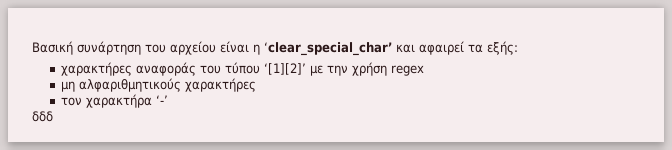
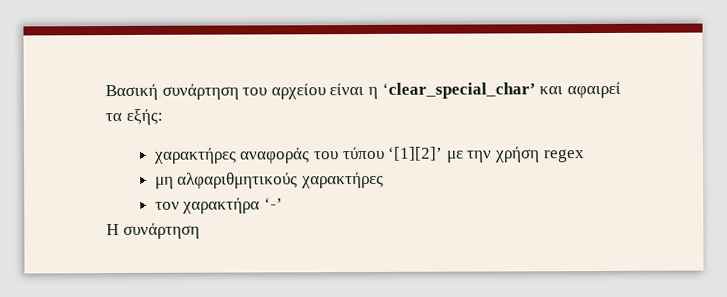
[32,111,53,122] δδδ -> [106,222,200,240] Η συνάρτηση

